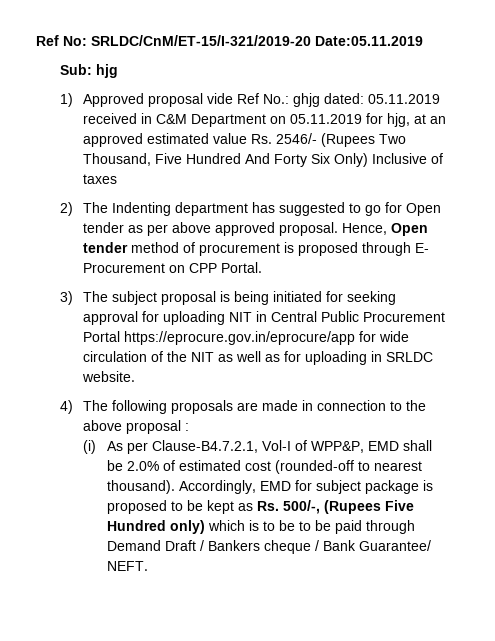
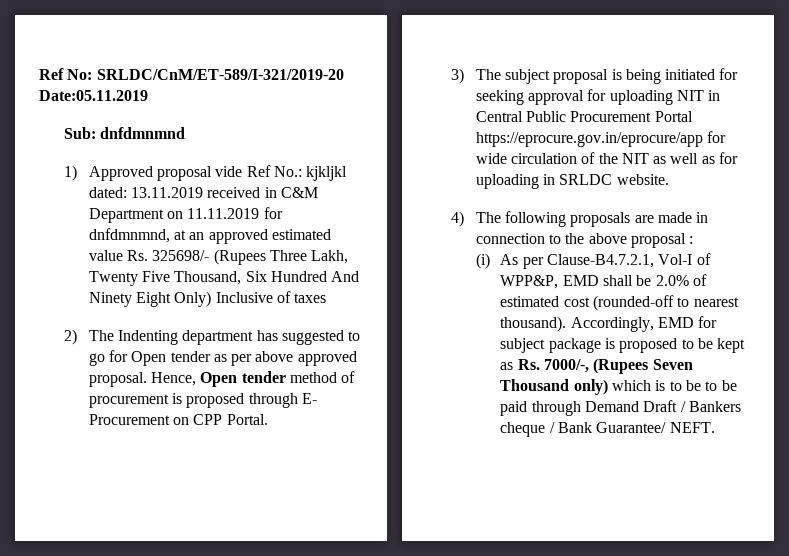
[91,35,311,46] SRLDC/CnM/ET-15/I-321/2019-20 -> [96,69,344,80] SRLDC/CnM/ET-589/I-321/2019-20
[95,64,118,78] hjg -> [100,127,186,139] dnfdmnmnd
[293,93,441,107] ghjg dated: 05.11.2019 -> [306,166,348,181] [88,187,203,198] kjkljkl dated: 13.11.2019
[290,113,411,127] 05.11.2019 for hjg, -> [187,207,283,219] [88,228,170,243] 11.11.2019 for dnfdmnmnd,
[276,133,407,147] [83,153,331,167] 2546/- (Rupees Two Thousand, Five Hundred And Forty Six -> [152,249,349,265] [88,271,360,286] [88,292,171,307] 325698/- (Rupees Three Lakh, Twenty Five Thousand, Six Hundred And Ninety Eight
[282,500,414,514] [106,520,166,531] 500/-, (Rupees Five Hundred -> [543,358,693,374] [500,379,570,391] 7000/-, (Rupees Seven Thousand

